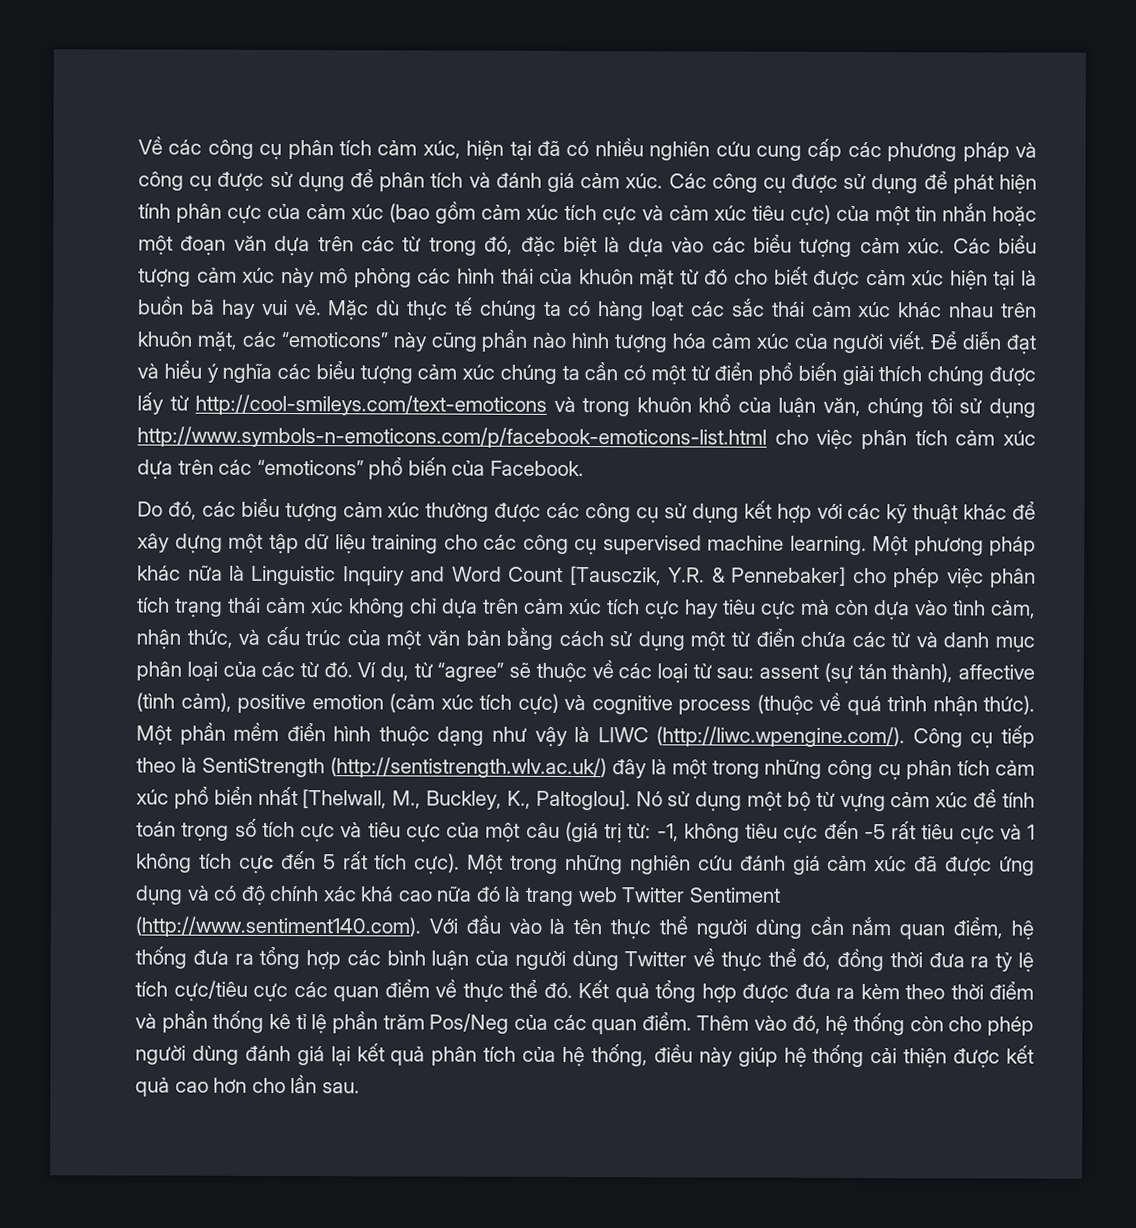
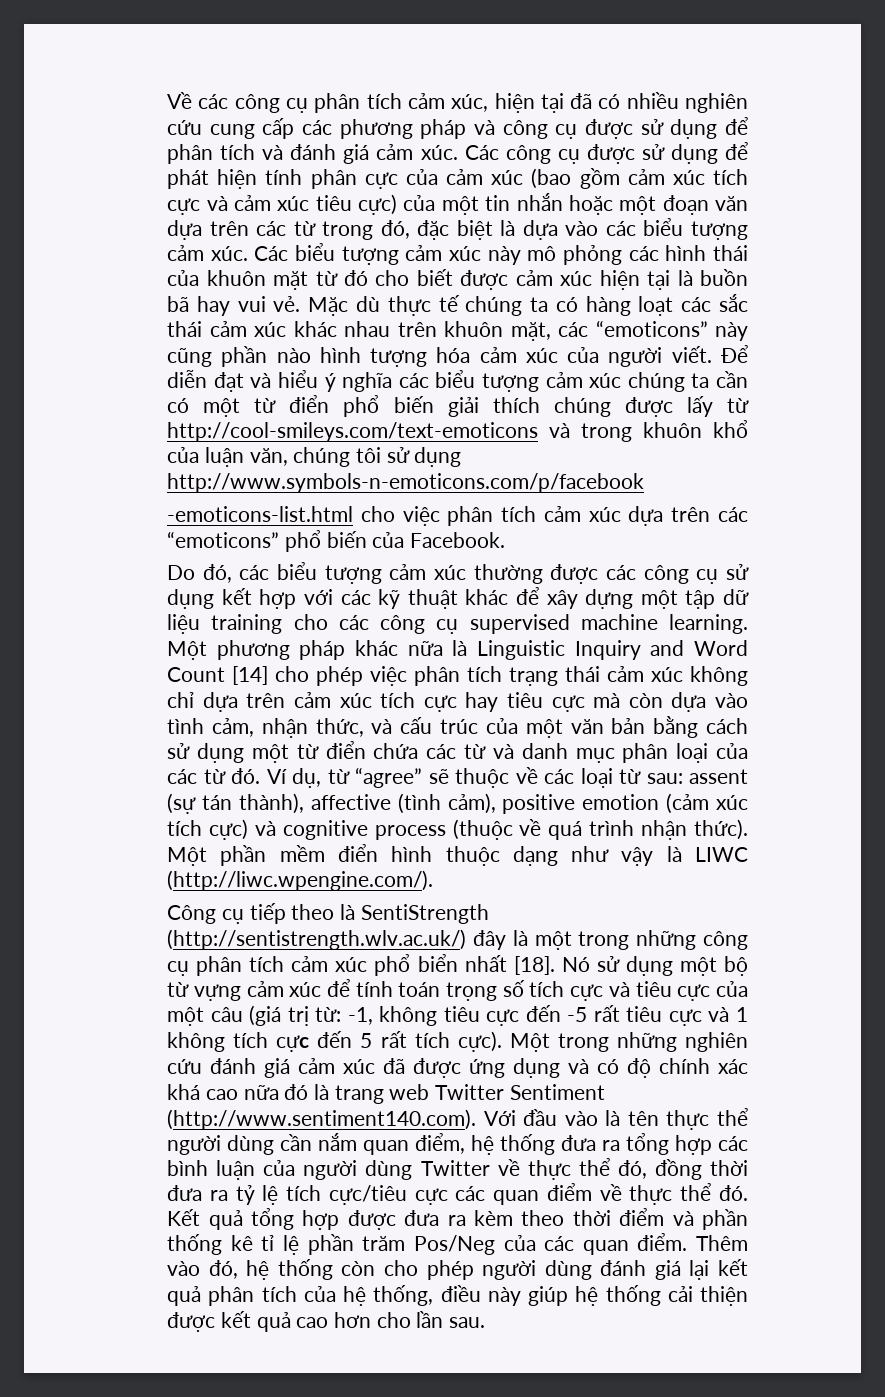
[137,426,768,449] http://www.symbols-n-emoticons.com/p/facebook-emoticons-list.html -> [167,473,645,493] [167,506,354,522] http://www.symbols-n-emoticons.com/p/facebook // -emoticons-list.html
[569,566,847,586] [Tausczik, Y.R. & Pennebaker] -> [232,666,269,685] [14]
(906, 737) none -> (434, 880) //
[302,789,631,811] [Thelwall, M., Buckley, K., Paltoglou]. -> [513,956,555,975] [18].

